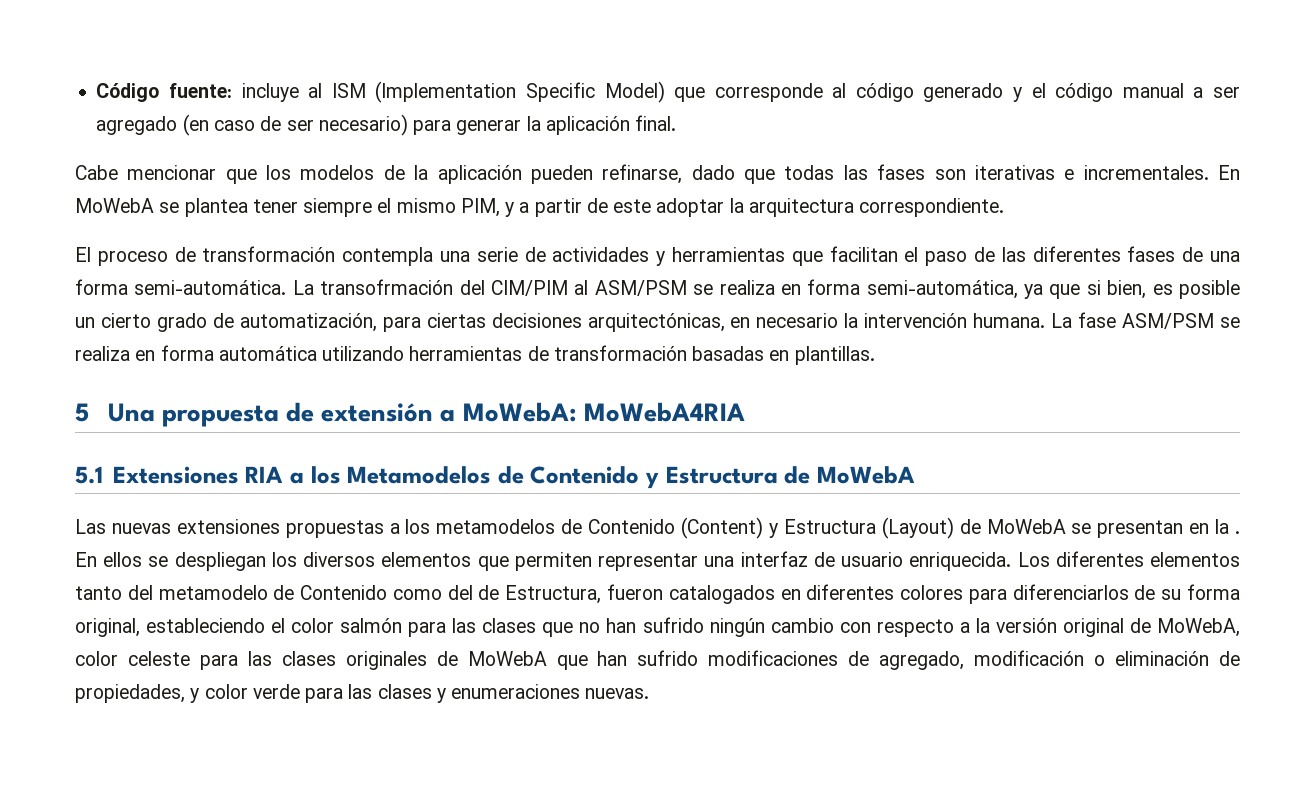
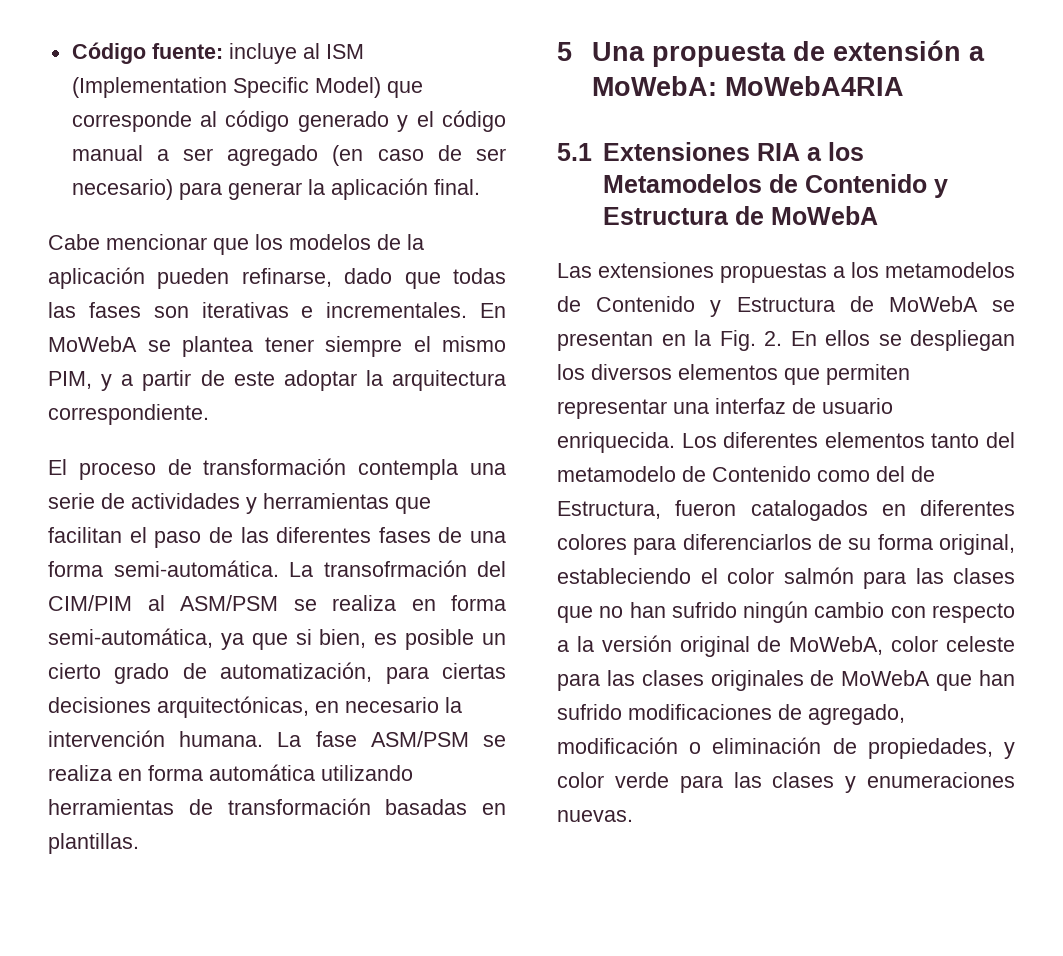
[111,523,171,534] nuevas -> (592, 270) none
[681,517,954,539] (Content) y Estructura (Layout) -> [710,297,835,317] y Estructura
[1234,531,1240,534] . -> [719,330,782,351] Fig. 2.

